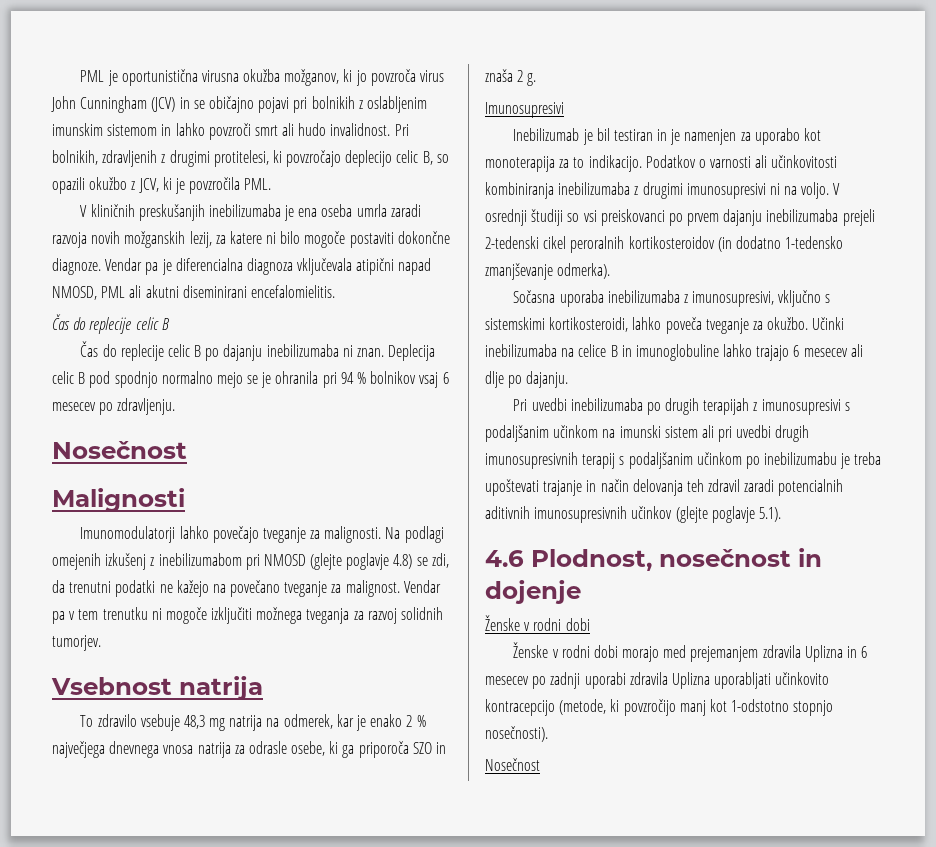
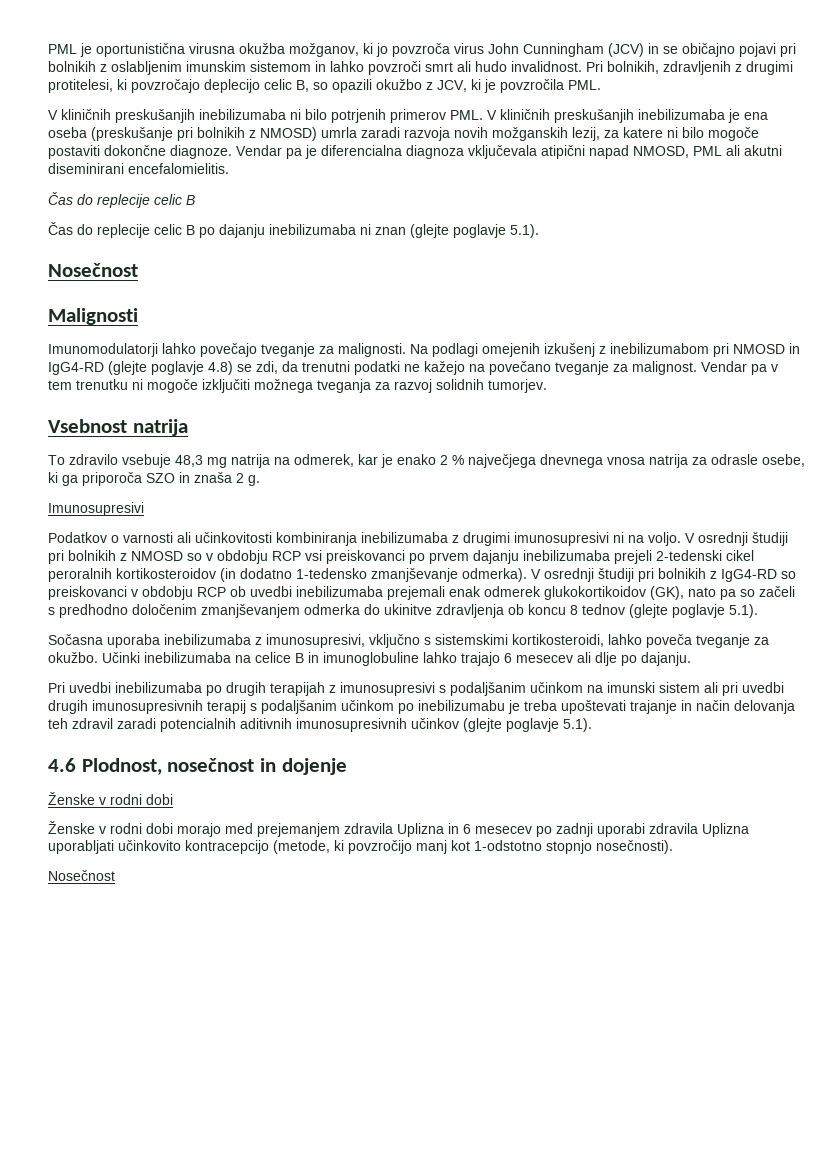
[284,204,353,221] je ena oseba -> [290,109,768,123] [48,127,317,141] ni bilo potrjenih primerov PML. V kliničnih preskušanjih inebilizumaba je ena oseba (preskušanje pri bolnikih z NMOSD)
[357,344,436,361] [52,371,449,388] [52,398,176,415] znan. Deplecija celic B pod spodnjo normalno mejo se je ohranila pri 94 % bolnikov vsaj 6 mesecev po zdravljenju. -> [375,224,539,238] znan (glejte poglavje 5.1).
(306, 560) none -> [789,343,800,354] [48,362,104,375] in IgG4-RD
[513,128,822,145] [485,155,642,172] Inebilizumab je bil testiran in je namenjen za uporabo kot monoterapija za to indikacijo. -> (144, 509) none
[567,213,580,222] so -> [48,550,301,564] pri bolnikih z NMOSD so v obdobju RCP
(611, 271) none -> [531,568,796,582] [48,586,795,600] [48,604,758,618] V osrednji študiji pri bolnikih z IgG4-RD so preiskovanci v obdobju RCP ob uvedbi inebilizumaba prejemali enak odmerek glukokortikoidov (GK), nato pa so začeli s predhodno določenim zmanjševanjem odmerka do ukinitve zdravljenja ob koncu 8 tednov (glejte poglavje 5.1).

